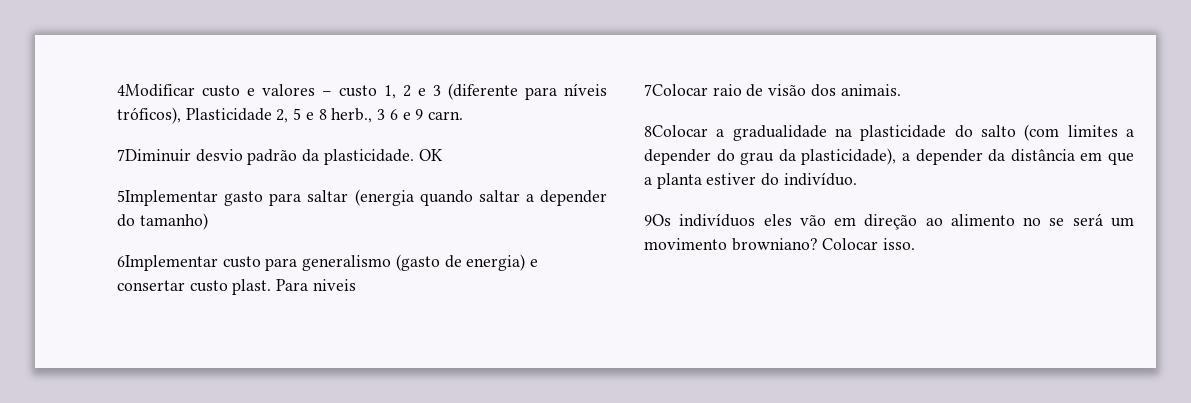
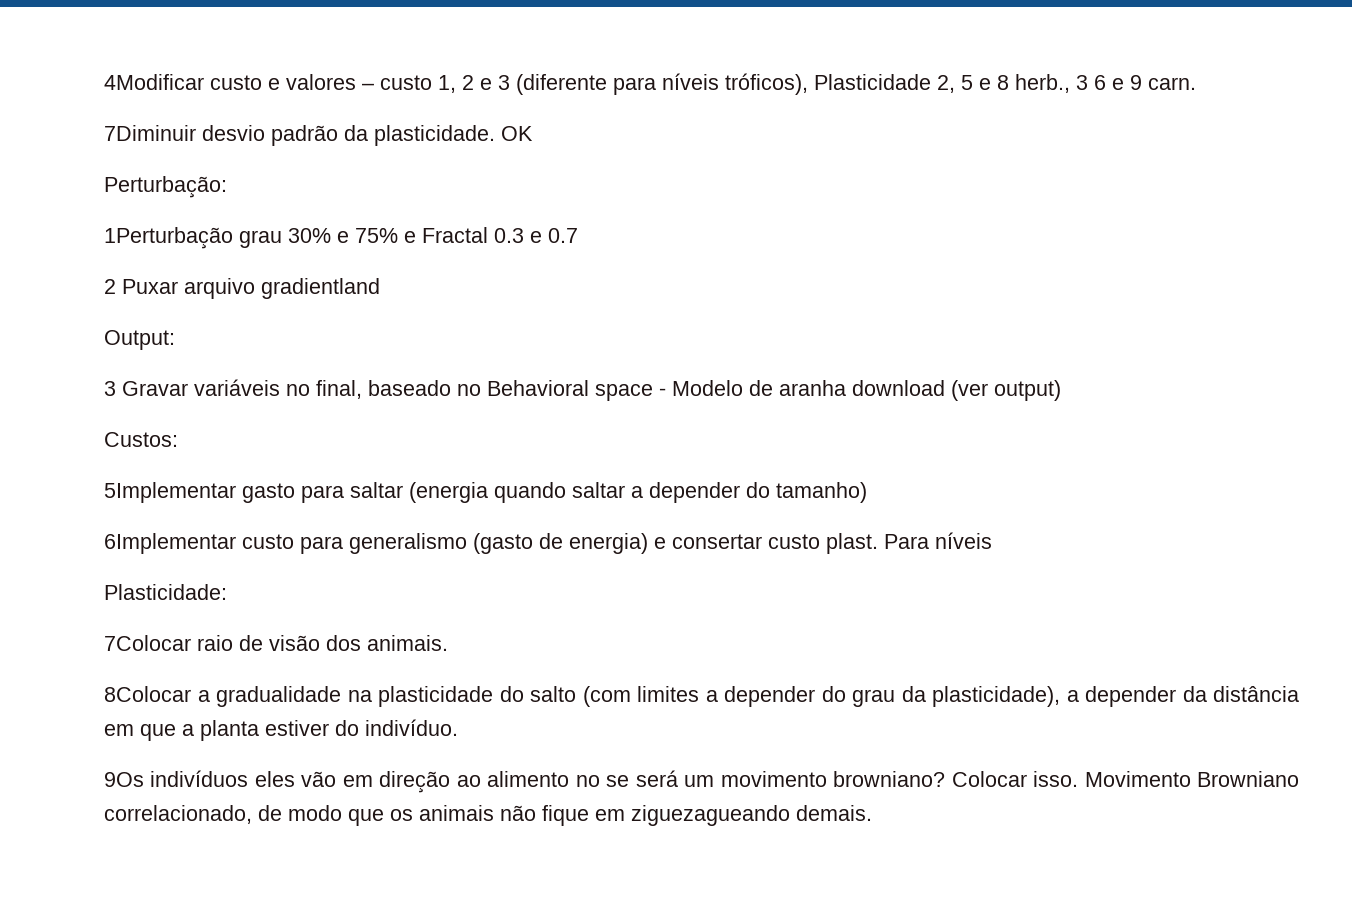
(443, 155) none -> [104,176,227,198] [104,227,578,249] [104,278,380,299] [104,330,175,350] [104,379,1061,401] [104,432,178,447] // Perturbação: // 1Perturbação grau 30% e 75% e Fractal 0.3 e 0.7 // 2 Puxar arquivo gradientland // Output: // 3 Gravar variáveis no final, baseado no Behavioral space - Modelo de aranha download (ver output) // Custos:
[312,279,356,291] niveis -> [935,532,992,549] [104,584,227,600] níveis // Plasticidade:
(916, 244) none -> [1084,771,1300,787] [104,805,872,826] Movimento Browniano correlacionado, de modo que os animais não fique em ziguezagueando demais.

